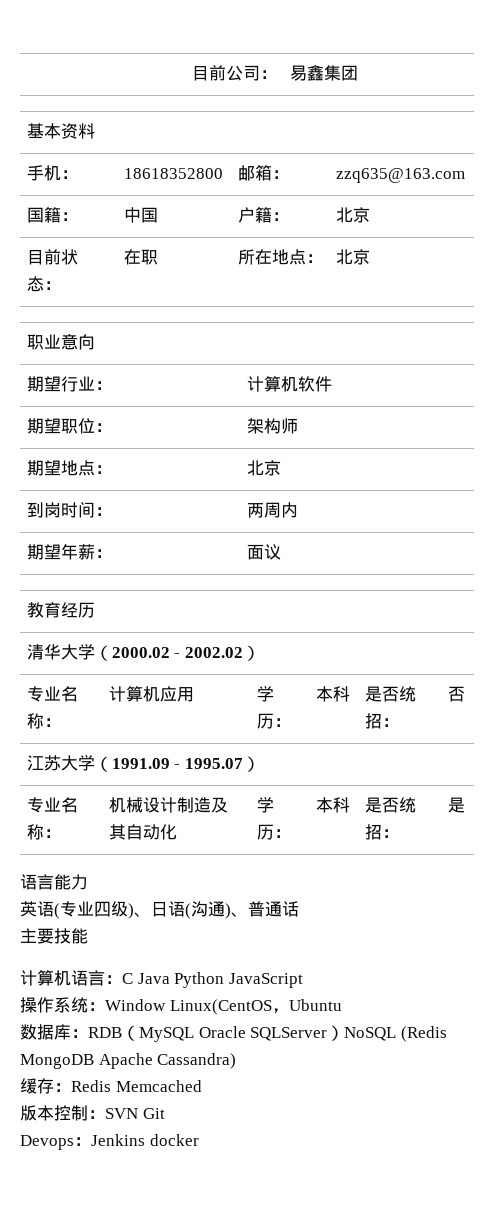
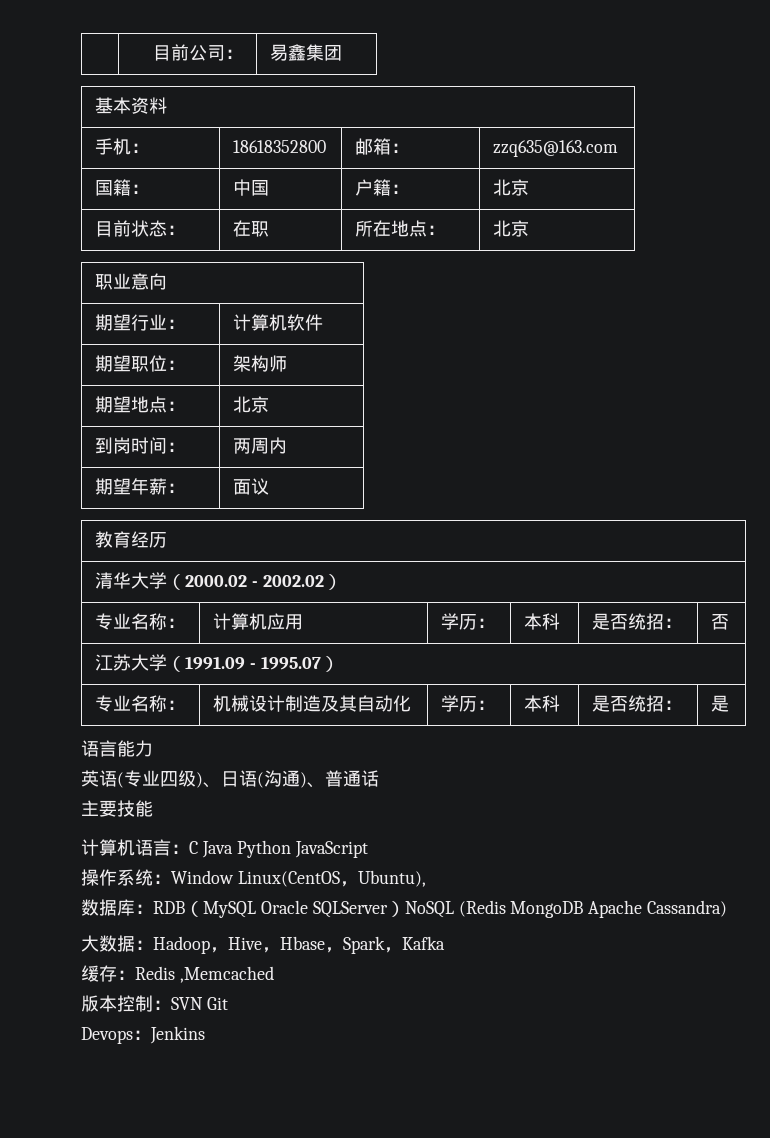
[288,999,342,1011] Ubuntu -> [357,870,426,887] Ubuntu),
(237, 1061) none -> [81,935,445,954] // 大数据：Hadoop，Hive，Hbase，Spark，Kafka
[115,1080,202,1092] Memcached -> [179,966,274,983] ,Memcached
[149,1134,199,1146] docker -> (205, 1035) none

